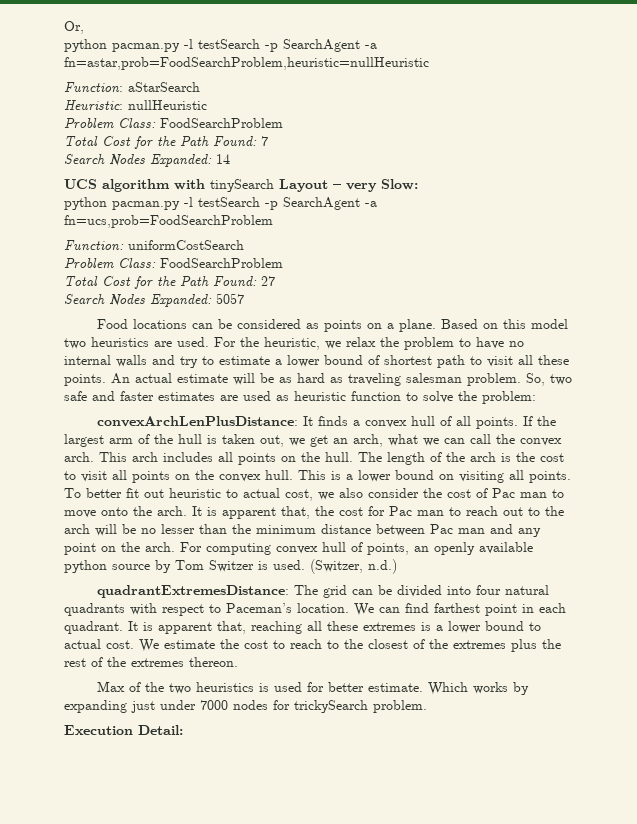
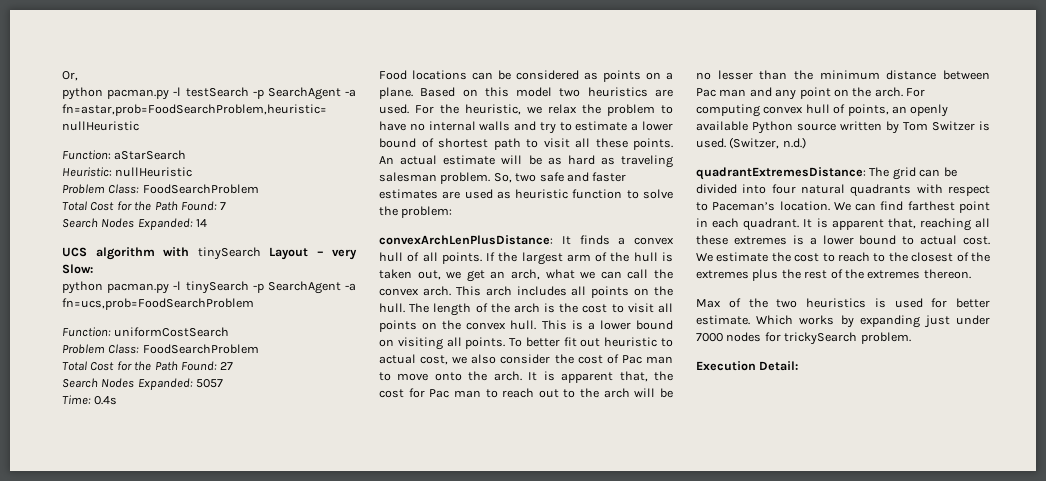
[198,197,260,207] testSearch -> [185,281,249,294] tinySearch
(244, 298) none -> [62,395,118,405] // Time: 0.4s
[64,560,150,573] python source -> [752,121,882,134] Python source written

